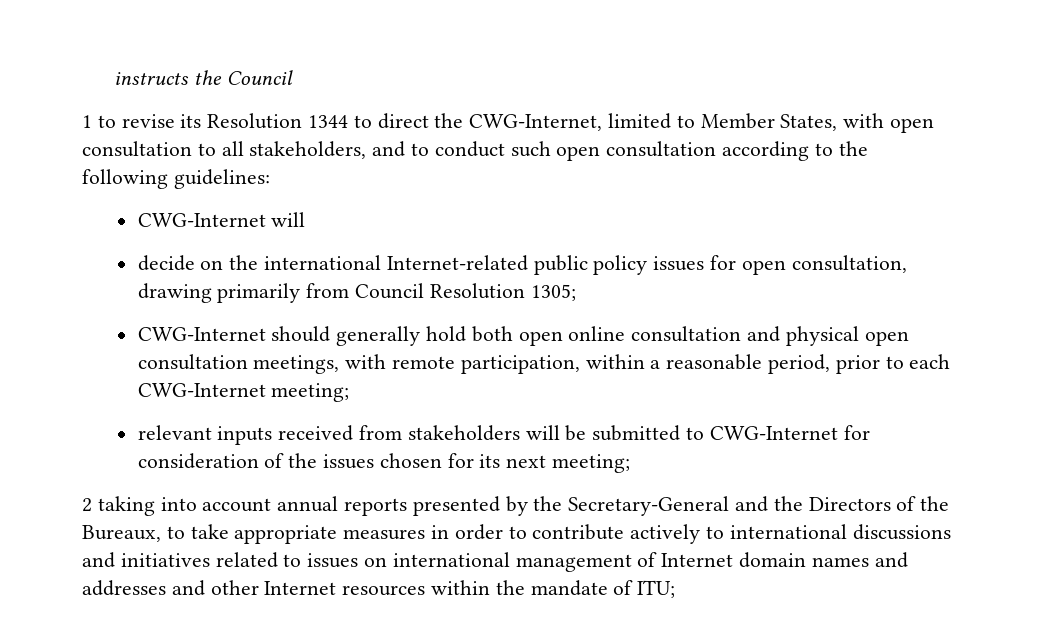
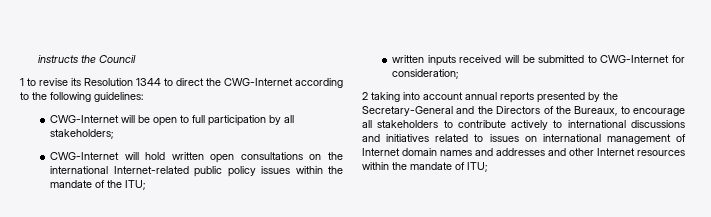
[469,113,935,133] [82,141,717,161] CWG-Internet, limited to Member States, with open consultation to all stakeholders, and to conduct such open consultation -> [224,78,293,86] CWG-Internet
[137,255,195,271] // decide -> [138,115,295,126] [50,129,114,139] [50,152,303,163] be open to full participation by all stakeholders; // CWG-Internet will hold written open consultations
[710,255,907,275] [137,283,576,303] [137,326,909,346] [137,354,951,374] [137,383,350,402] [137,425,520,445] for open consultation, drawing primarily from Council Resolution 1305; // CWG-Internet should generally hold both open online consultation and physical open consultation meetings, with remote participation, within a reasonable period, prior to each CWG-Internet meeting; // relevant inputs received from stakeholders -> [295,166,343,174] [50,180,146,190] [392,55,502,66] within the mandate of the ITU; // written inputs received
[137,453,631,473] consideration of the issues chosen for its next meeting; -> [392,69,459,79] consideration;
[190,524,503,544] take appropriate measures in order -> [633,108,685,116] [362,120,439,128] encourage all stakeholders

